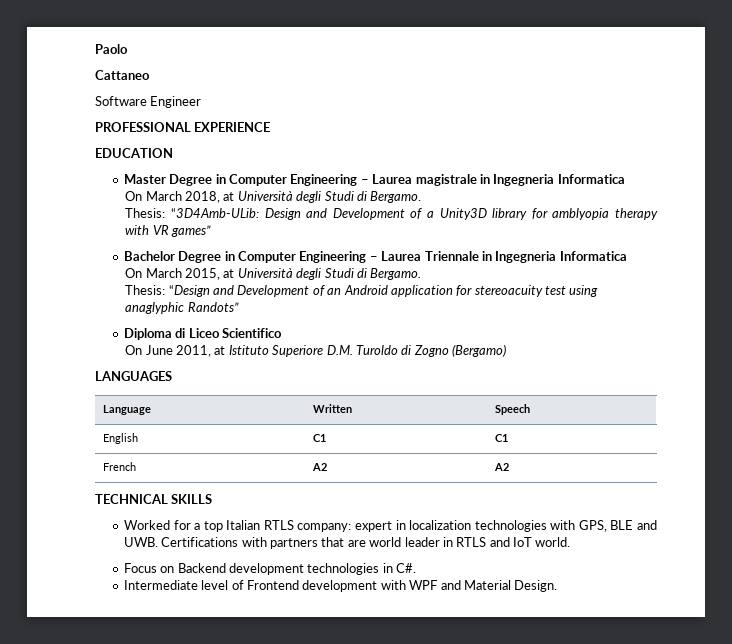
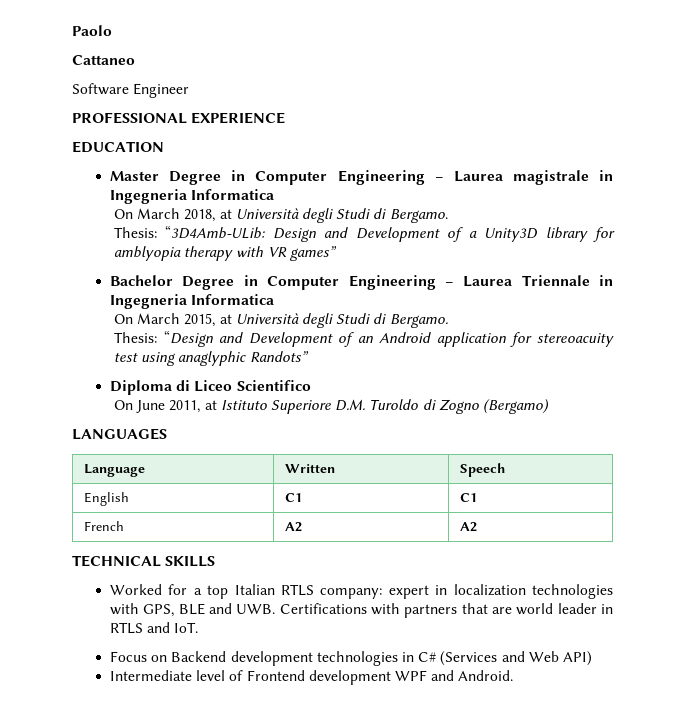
[513,537,571,547] IoT world. -> [174,622,199,633] IoT.
[396,563,417,573] C#. -> [418,651,592,666] C# (Services and Web API)
[380,580,406,590] with -> (391, 677) none
[463,580,558,592] Material Design. -> [458,670,514,681] Android.

